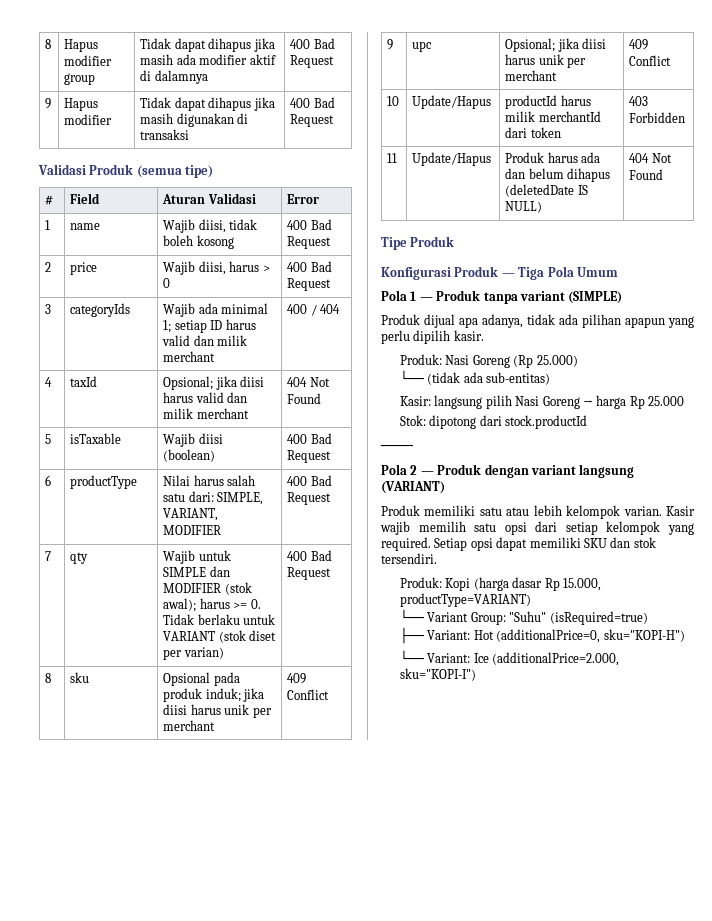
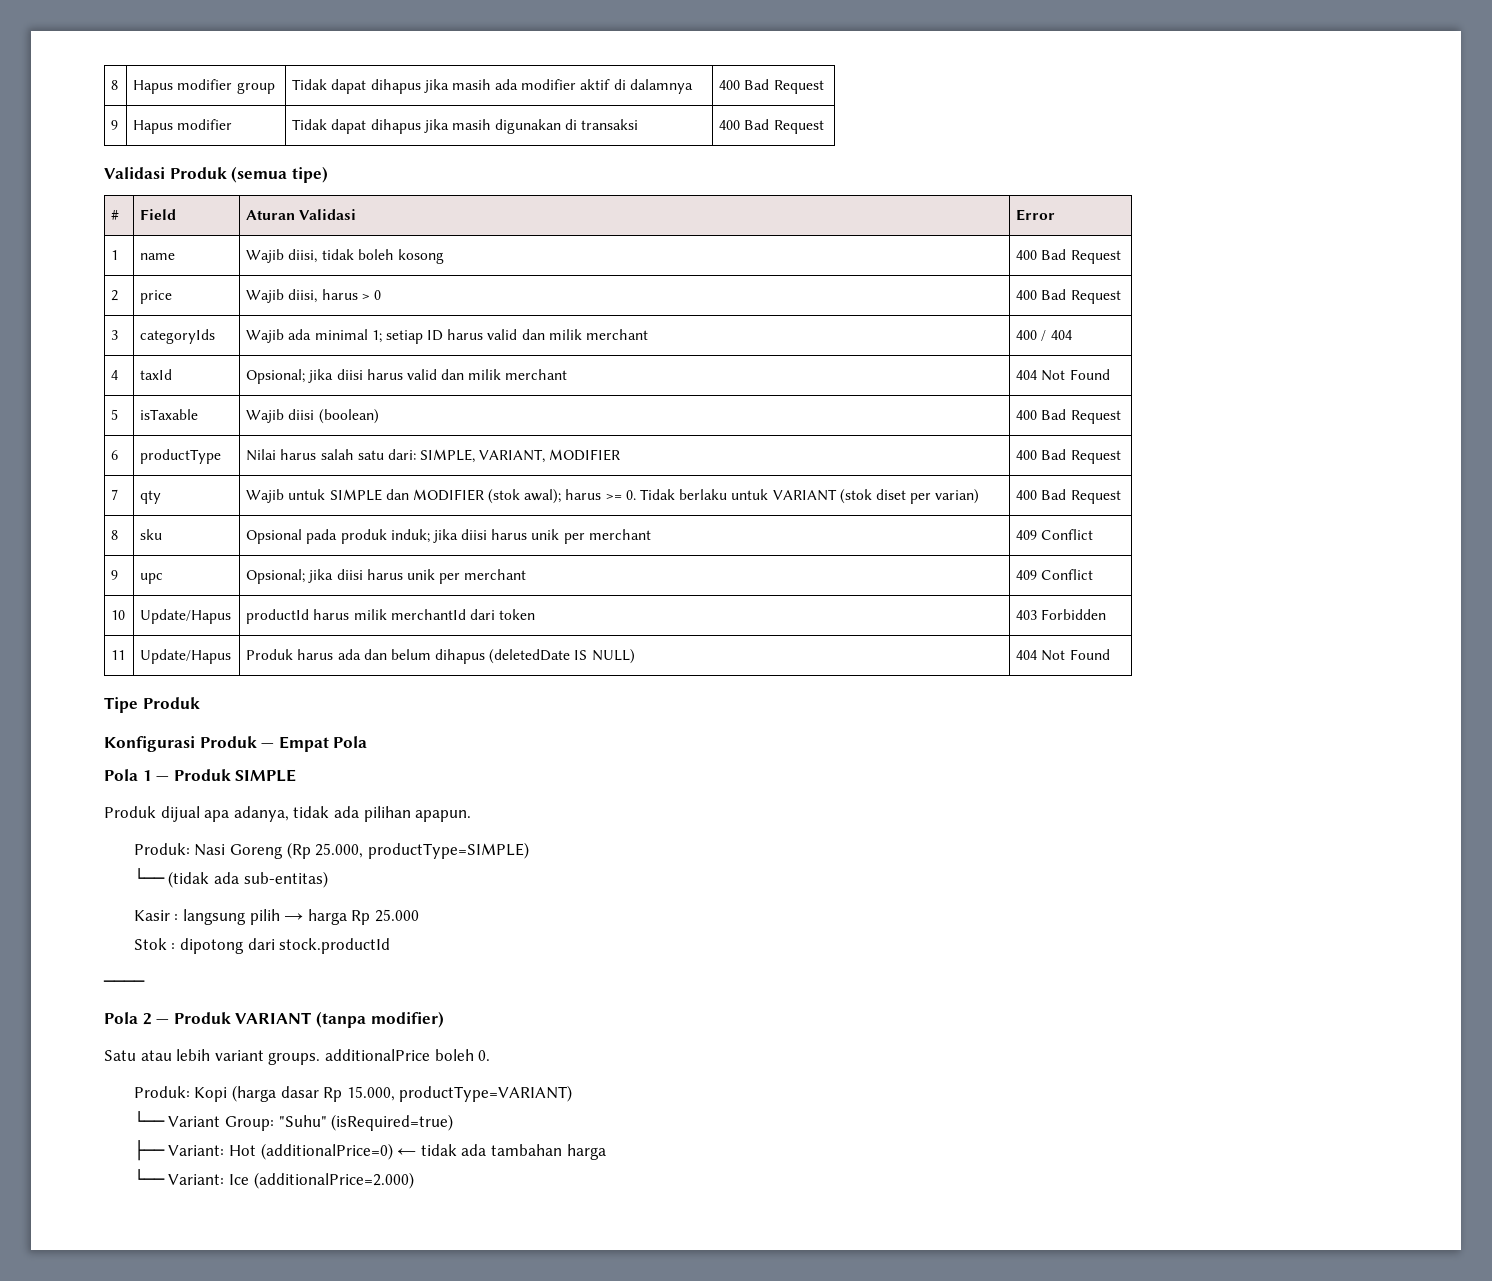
[518,266,618,280] Tiga Pola Umum -> [278,736,368,752] Empat Pola
[483,291,623,304] tanpa variant (SIMPLE) -> [235,769,297,782] SIMPLE
[625,316,694,328] [381,330,484,344] apapun yang perlu dipilih kasir. -> [415,810,472,822] apapun.
[536,355,578,367] 25.000) -> [315,842,529,859] 25.000, productType=SIMPLE)
[400,395,580,409] Kasir: langsung pilih Nasi Goreng -> [133,909,280,925] Kasir : langsung pilih
[400,415,427,426] Stok: -> [133,938,176,950] Stok :
[484,464,635,478] [381,481,445,494] [381,505,695,519] [380,521,694,535] [381,537,656,551] [381,553,437,564] dengan variant langsung (VARIANT) // Produk memiliki satu atau lebih kelompok varian. Kasir wajib memilih satu opsi dari setiap kelompok yang required. Setiap opsi dapat memiliki SKU dan stok tersendiri. -> [235,1011,444,1028] [104,1049,491,1065] VARIANT (tanpa modifier) // Satu atau lebih variant groups. additionalPrice boleh 0.
[496,629,685,643] (additionalPrice=0, sku="KOPI-H") -> [260,1143,606,1160] (additionalPrice=0) ← tidak ada tambahan harga
[492,652,620,666] [400,668,477,681] (additionalPrice=2.000, sku="KOPI-I") -> [253,1172,414,1189] (additionalPrice=2.000)

